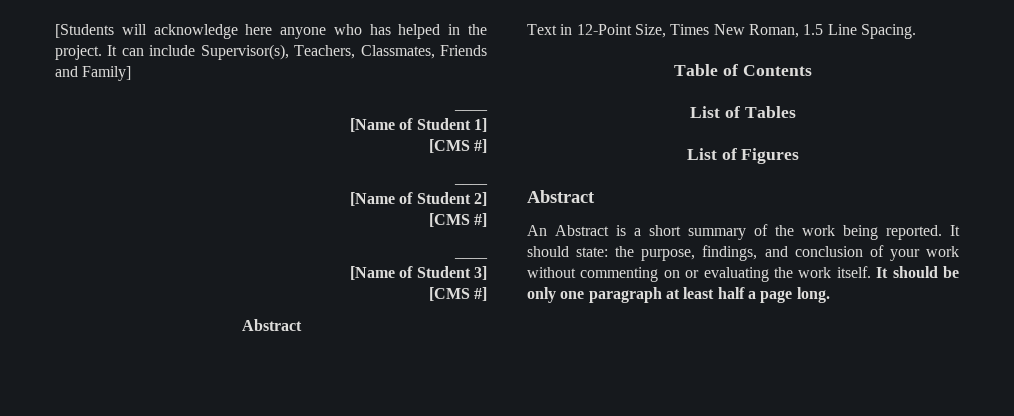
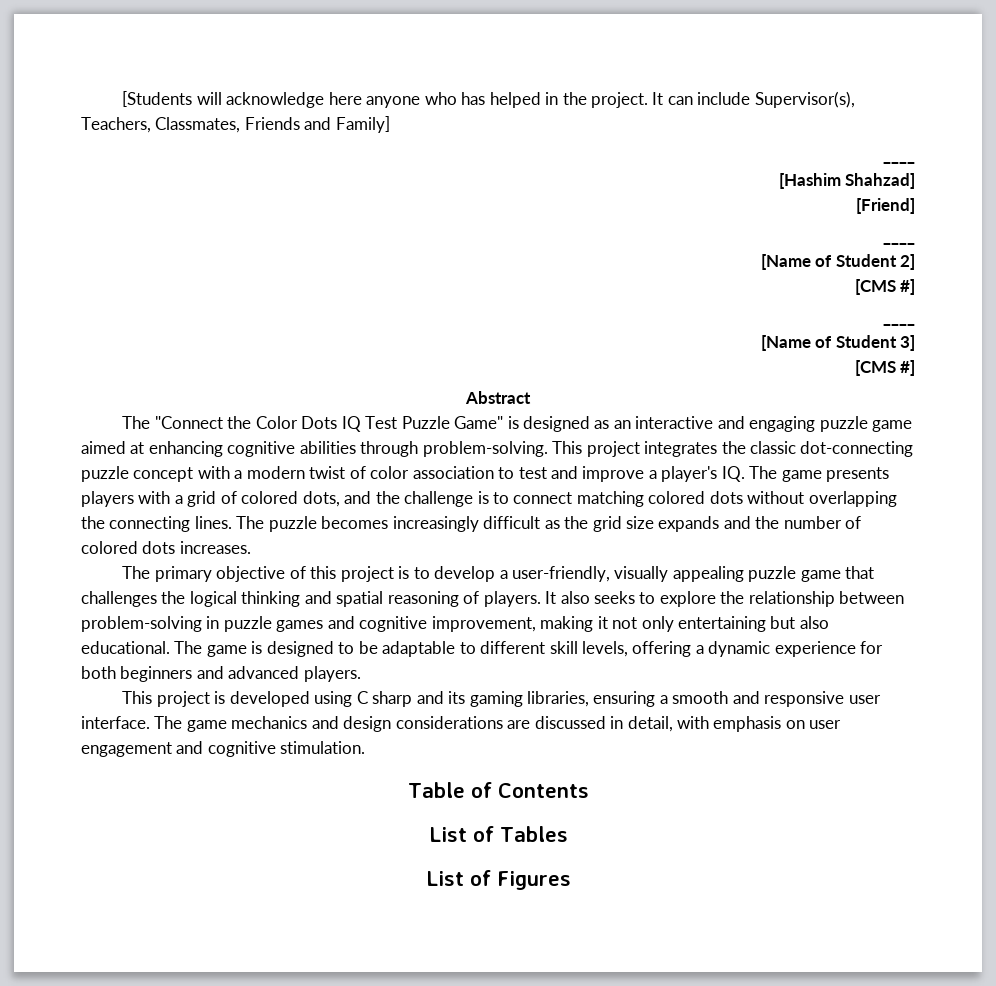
[350,118,487,132] [428,139,487,153] [Name of Student 1] // [CMS #] -> [778,173,916,189] [856,198,915,214] [Hashim Shahzad] // [Friend]
[527,24,916,39] Text in 12-Point Size, Times New Roman, 1.5 Line Spacing. -> [122,416,913,432] [81,441,914,457] [81,466,890,482] [81,491,897,507] [81,516,862,532] [81,541,251,554] [122,566,875,582] [81,591,905,607] [81,616,829,632] [81,641,884,657] [81,666,361,682] [122,691,881,707] [81,716,842,732] [81,741,366,757] The "Connect the Color Dots IQ Test Puzzle Game" is designed as an interactive and engaging puzzle game aimed at enhancing cognitive abilities through problem-solving. This project integrates the classic dot-connecting puzzle concept with a modern twist of color association to test and improve a player's IQ. The game presents players with a grid of colored dots, and the challenge is to connect matching colored dots without overlapping the connecting lines. The puzzle becomes increasingly difficult as the grid size expands and the number of colored dots increases. // The primary objective of this project is to develop a user-friendly, visually appealing puzzle game that challenges the logical thinking and spatial reasoning of players. It also seeks to explore the relationship between problem-solving in puzzle games and cognitive improvement, making it not only entertaining but also educational. The game is designed to be adaptable to different skill levels, offering a dynamic experience for both beginners and advanced players. // This project is developed using C sharp and its gaming libraries, ensuring a smooth and responsive user interface. The game mechanics and design considerations are discussed in detail, with emphasis on user engagement and cognitive stimulation.
[527,190,595,203] [527,224,960,240] [527,245,959,261] [527,266,959,282] [527,287,830,303] // Abstract // An Abstract is a short summary of the work being reported. It should state: the purpose, findings, and conclusion of your work without commenting on or evaluating the work itself. It should be only one paragraph at least half a page long. -> (571, 880) none

